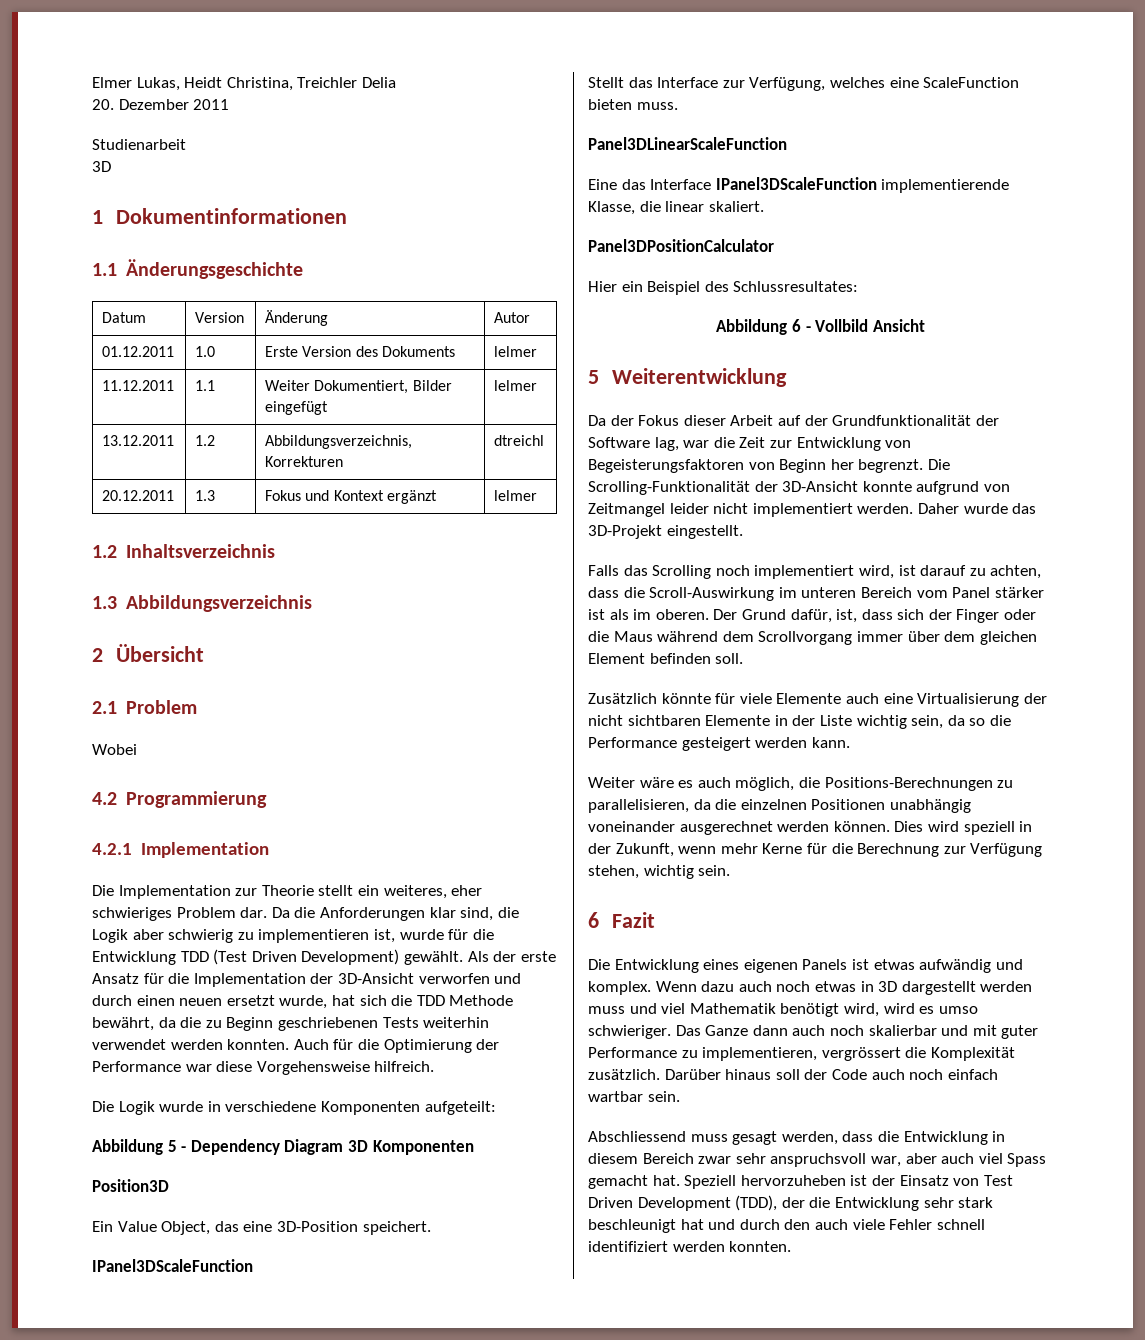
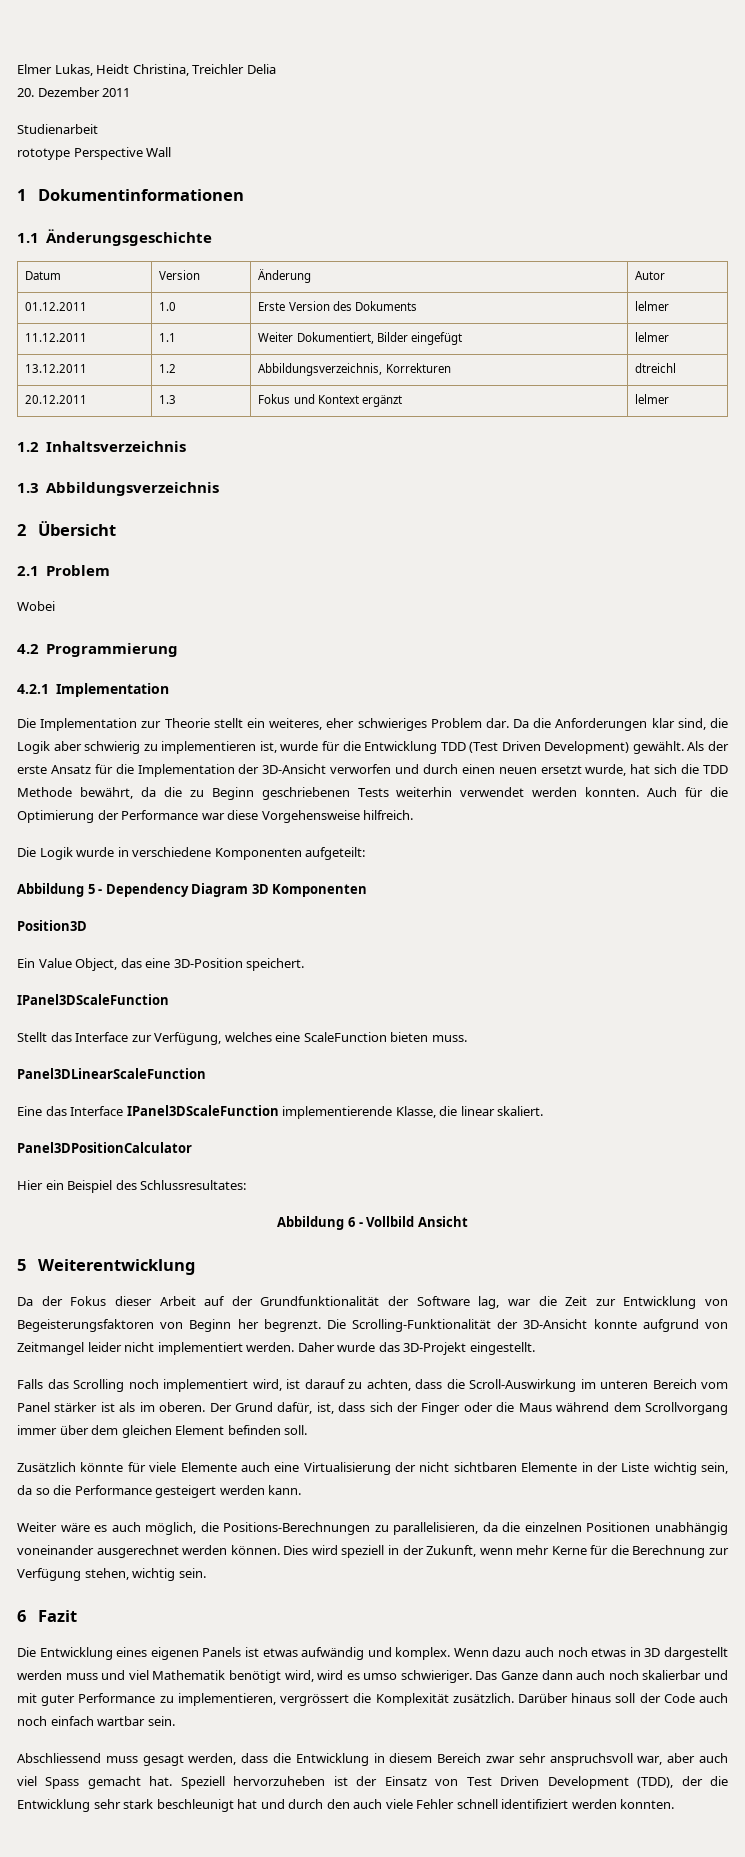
[92,161,111,172] 3D -> [17,147,172,160] rototype Perspective Wall

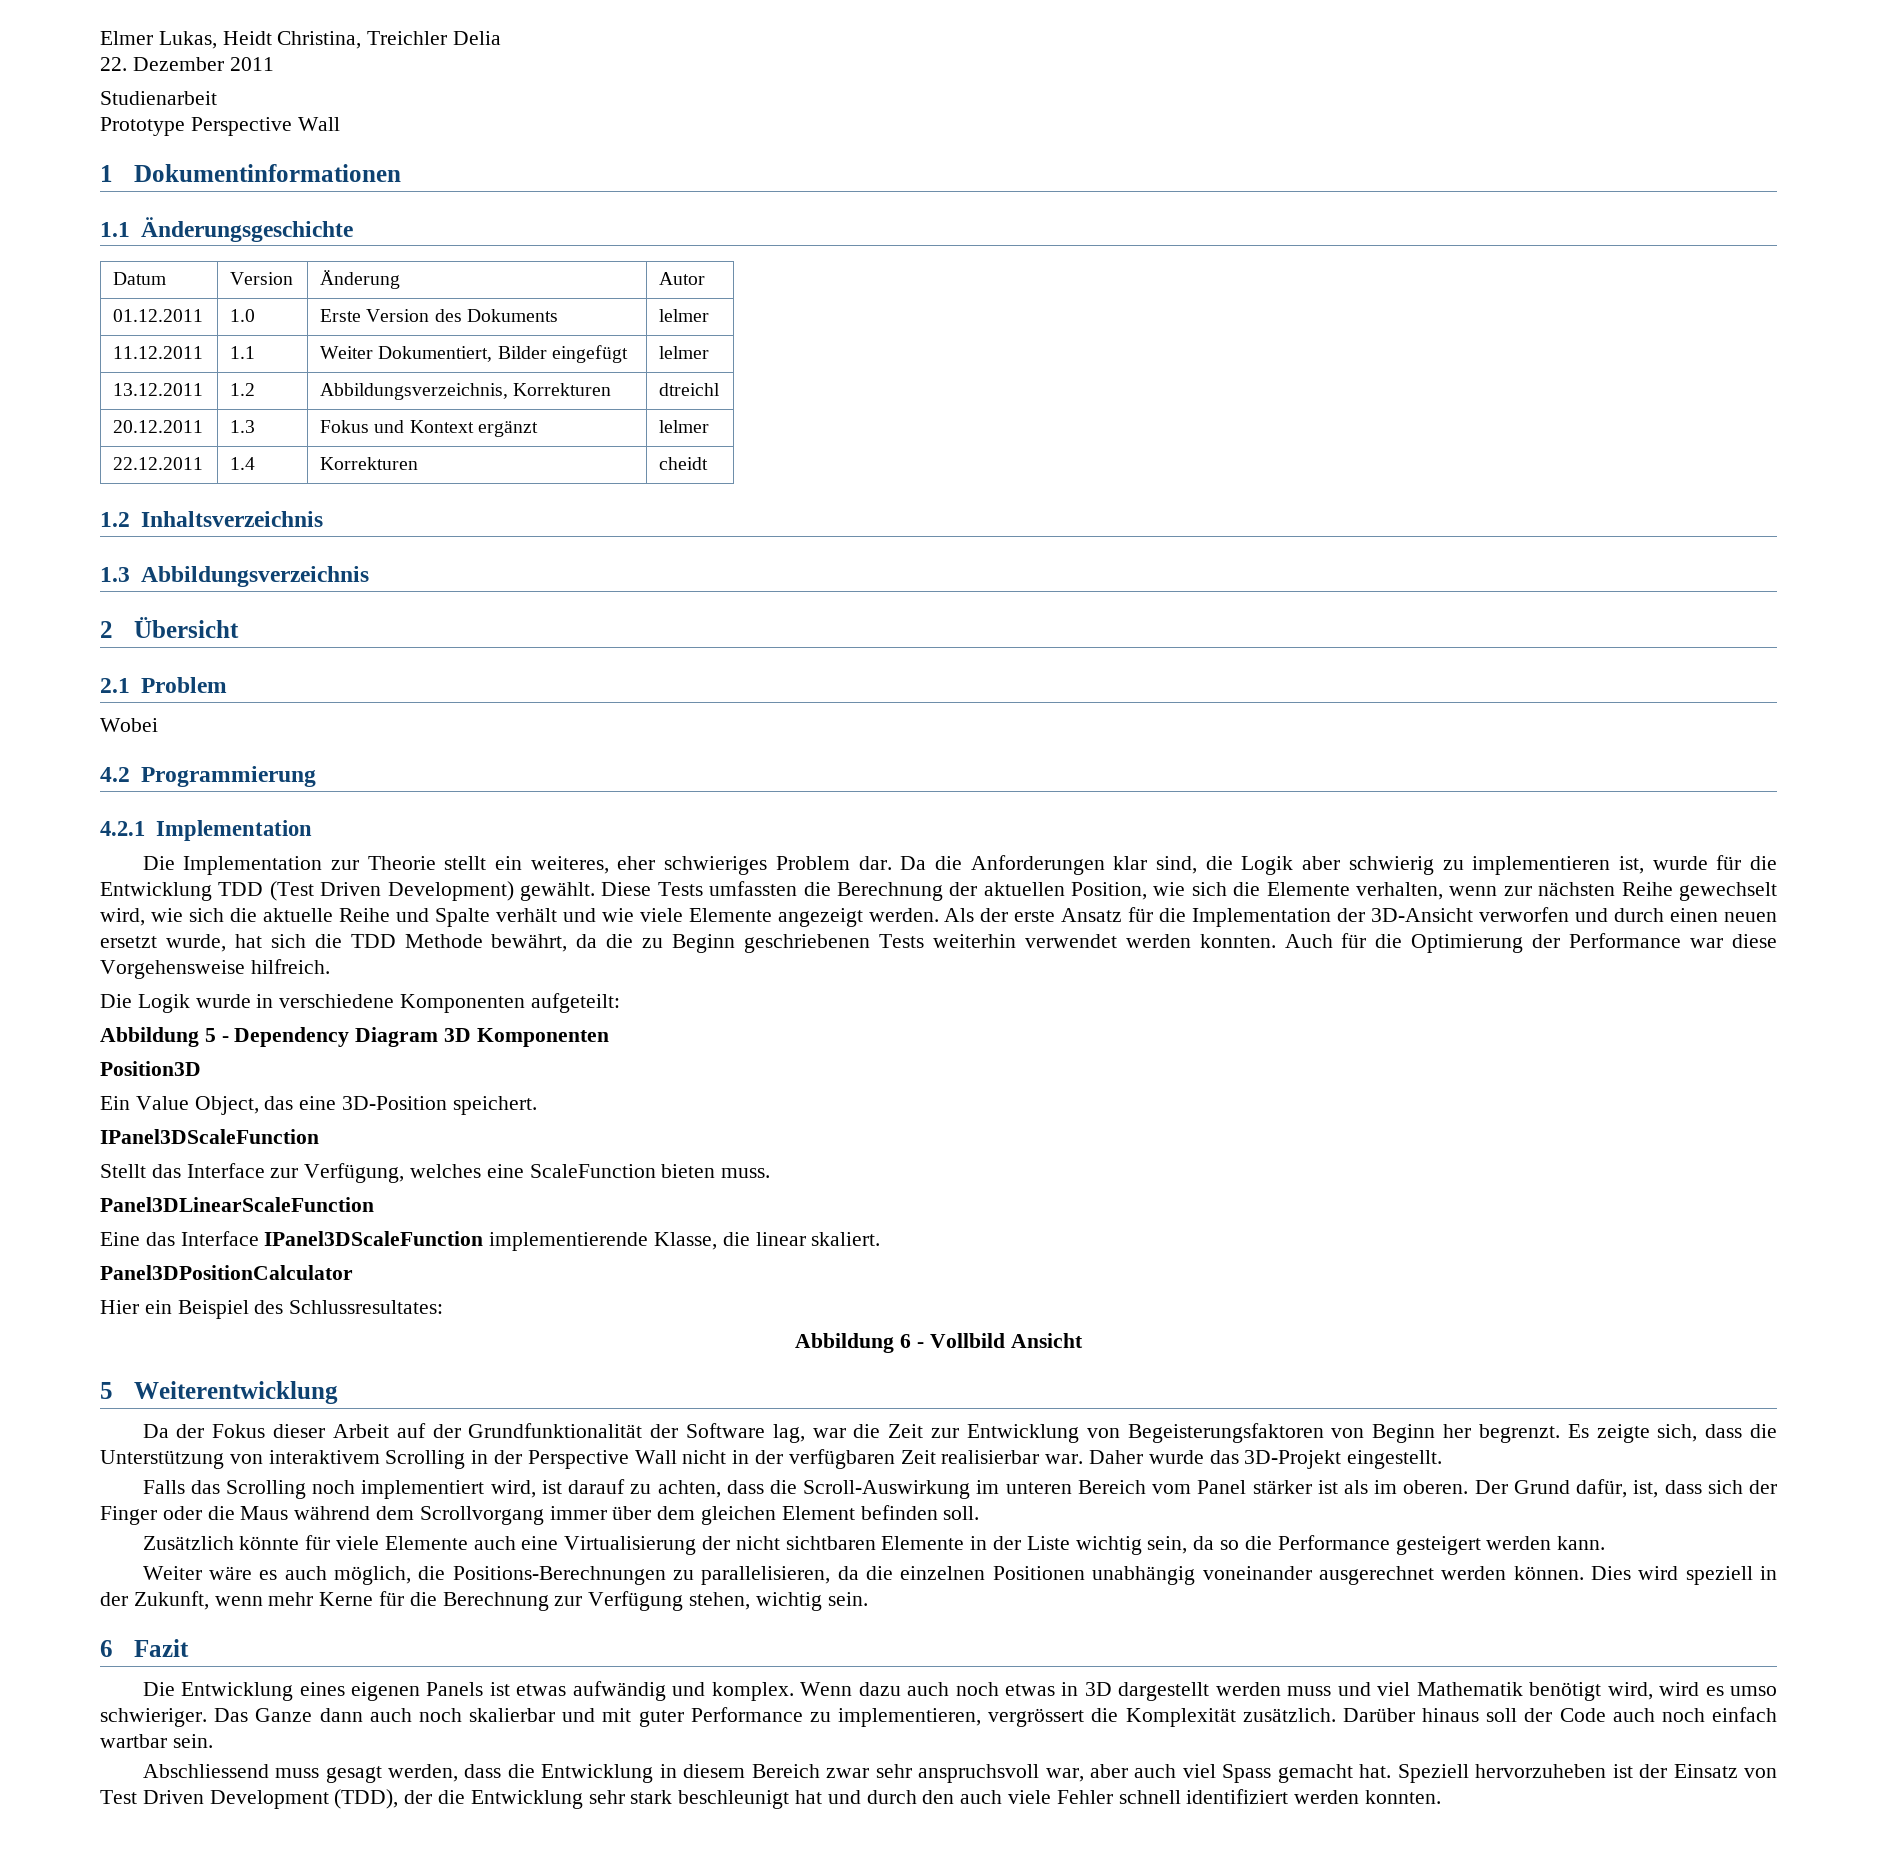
[17,88,34,97] 20. -> [100,57,127,71] 22.
[17,148,70,160] rototype -> [100,117,185,136] Prototype
(670, 399) none -> [113,457,204,470] [230,457,256,470] [320,457,419,470] [659,457,709,470] // 22.12.2011 | 1.4 | Korrekturen | cheidt
(684, 747) none -> [601,881,1777,901] [100,908,939,927] Diese Tests umfassten die Berechnung der aktuellen Position, wie sich die Elemente verhalten, wenn zur nächsten Reihe gewechselt wird, wie sich die aktuelle Reihe und Spalte verhält und wie viele Elemente angezeigt werden.
[326,1319,728,1332] [17,1342,295,1355] Die Scrolling-Funktionalität der 3D-Ansicht konnte aufgrund von Zeitmangel leider nicht implementiert werden. -> [1567,1424,1777,1443] [100,1449,1084,1469] Es zeigte sich, dass die Unterstützung von interaktivem Scrolling in der Perspective Wall nicht in der verfügbaren Zeit realisierbar war.

